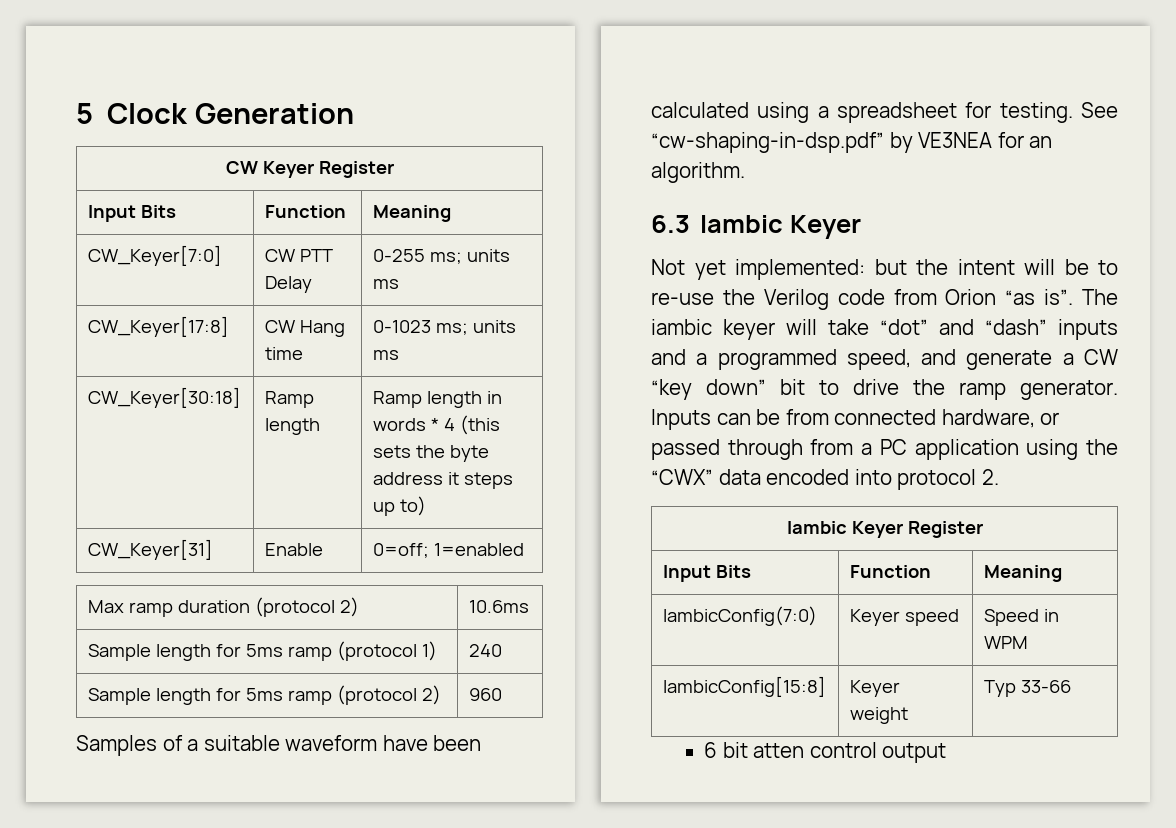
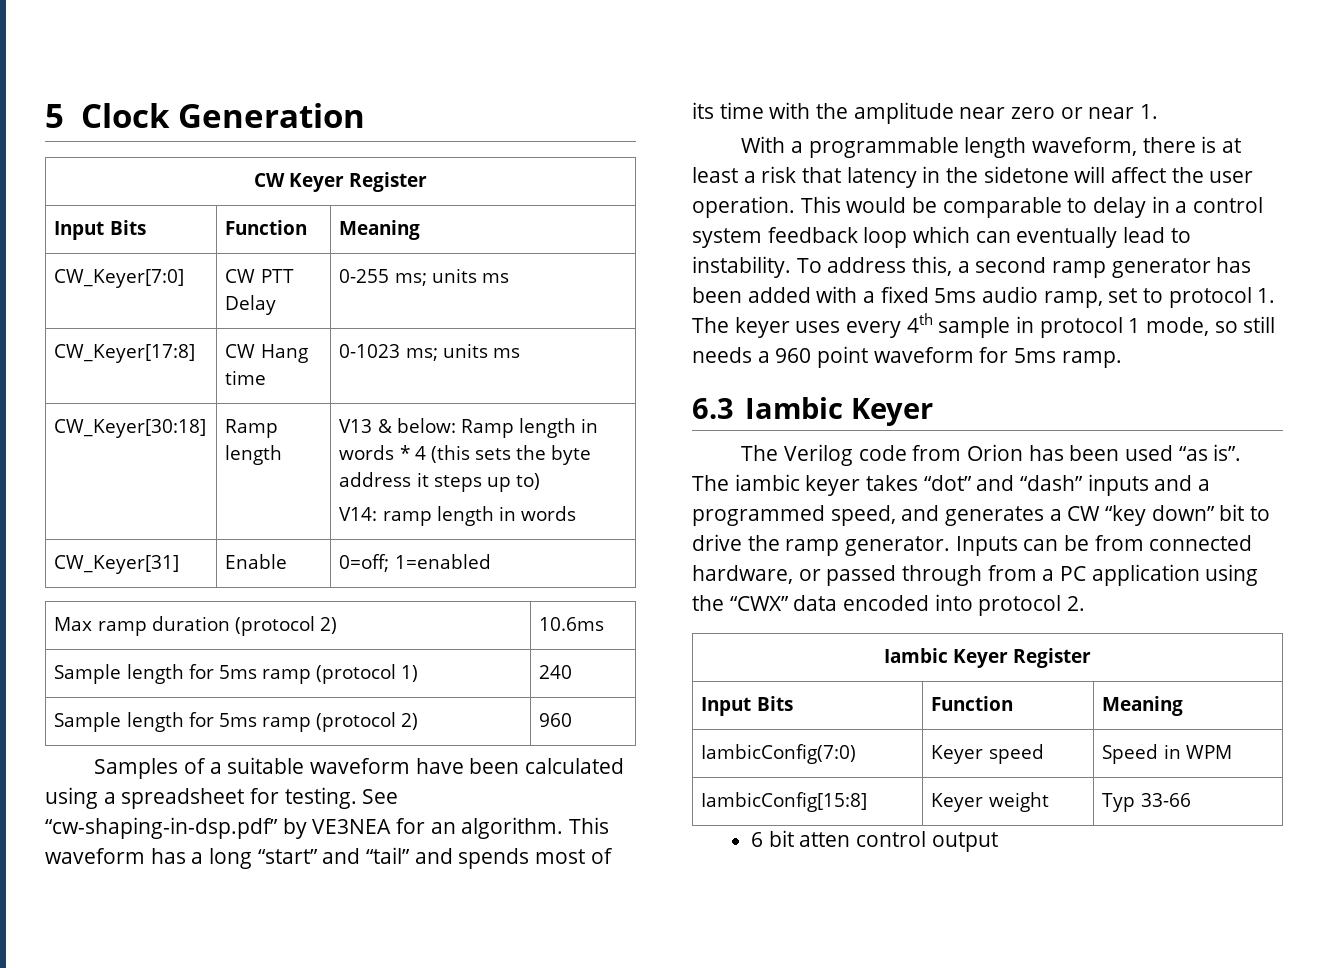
(320, 426) none -> [339,418,456,433] V13 & below:
(426, 506) none -> [339,506,576,526] // V14: ramp length in words
[651,215,862,239] [651,259,1118,280] [651,289,755,305] // 6.3 Iambic Keyer // Not yet implemented: but the intent will be to re-use the -> [569,817,610,834] [45,847,613,869] [692,102,1159,124] [741,136,1241,158] [692,166,1254,188] [692,196,1264,218] [692,226,1191,248] [692,256,1252,278] [692,286,1276,308] [692,313,1276,338] [692,346,1122,368] [692,397,934,426] [741,445,779,461] This waveform has a long “start” and “tail” and spends most of its time with the amplitude near zero or near 1. // With a programmable length waveform, there is at least a risk that latency in the sidetone will affect the user operation. This would be comparable to delay in a control system feedback loop which can eventually lead to instability. To address this, a second ramp generator has been added with a fixed 5ms audio ramp, set to protocol 1. The keyer uses every 4th sample in protocol 1 mode, so still needs a 960 point waveform for 5ms ramp. // 6.3 Iambic Keyer // The
(997, 297) none -> [1028,445,1173,461] has been used
[786,319,869,335] will take -> [866,475,919,491] takes
[966,350,1053,370] generate -> [945,506,1045,526] generates

